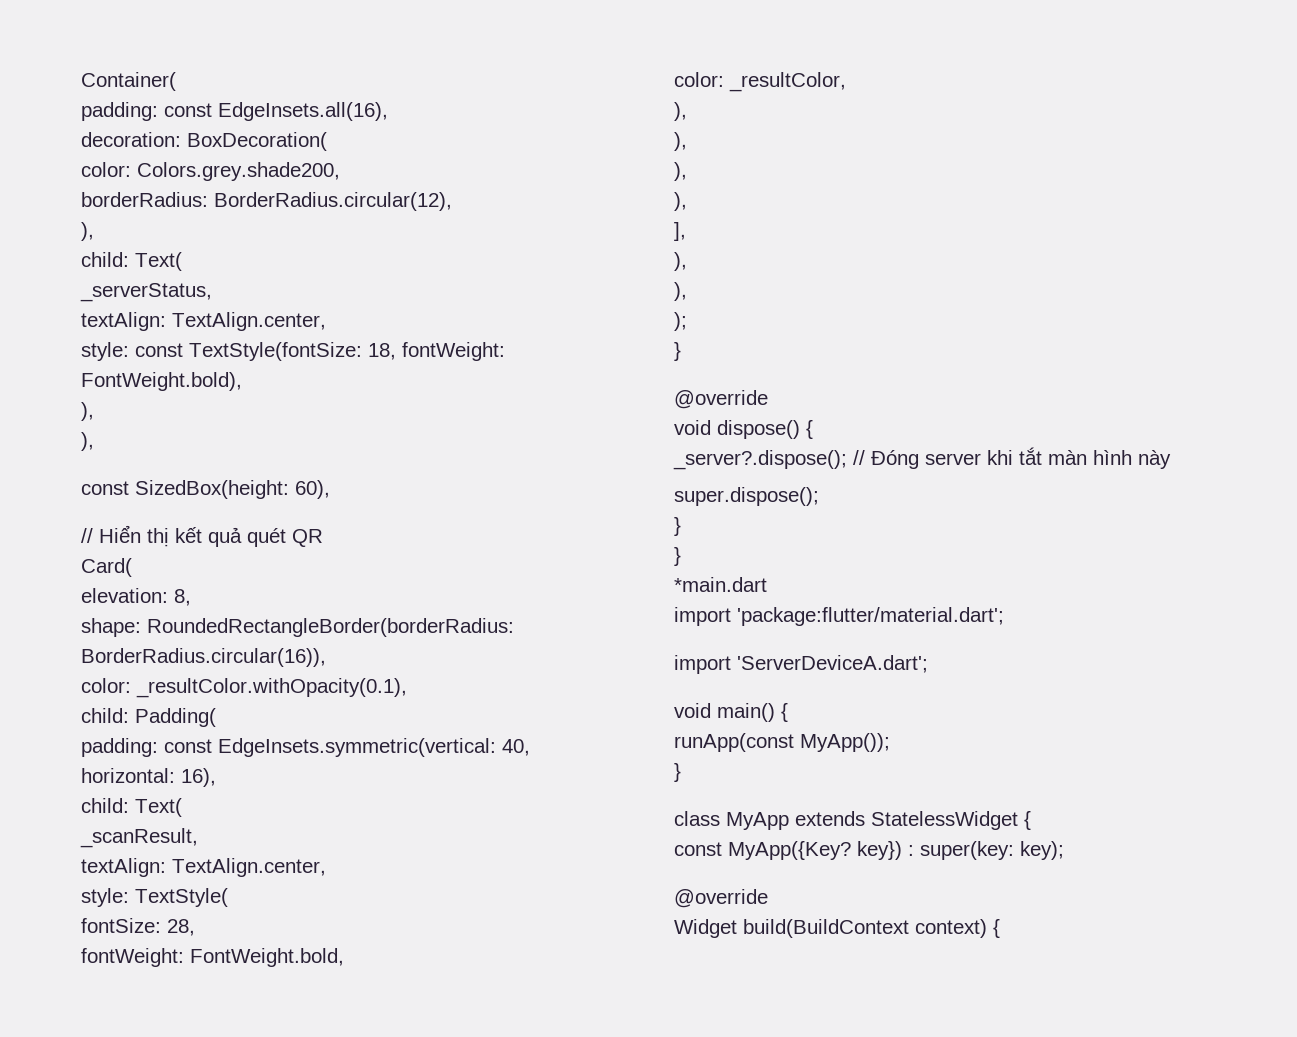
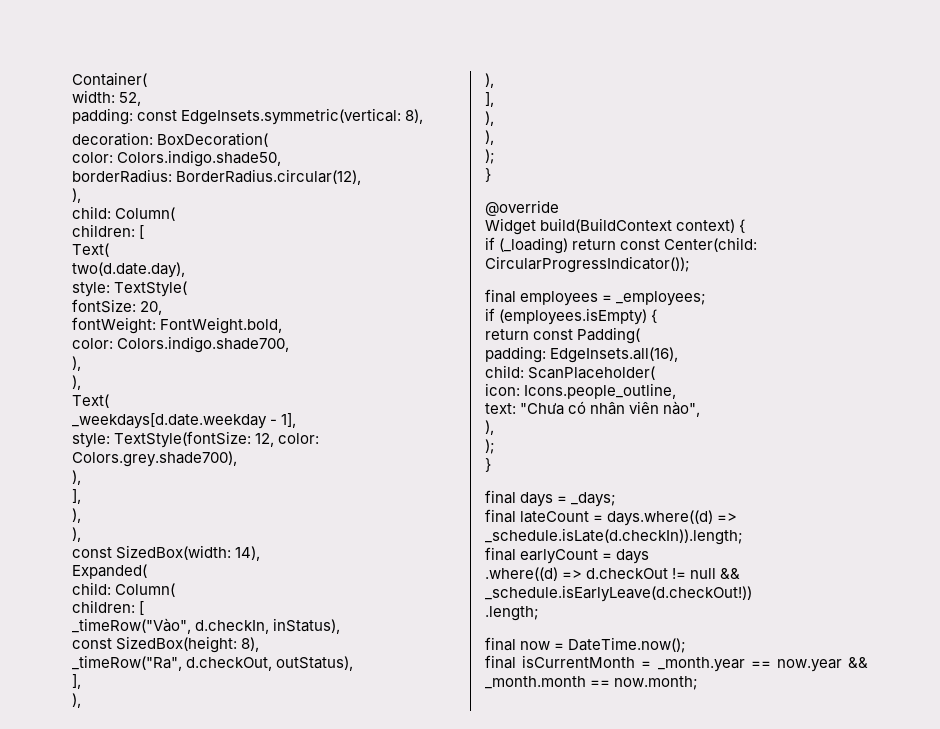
[81,102,388,121] // padding: const EdgeInsets.all(16), -> [72,90,142,106] [72,108,424,125] // width: 52, // padding: const EdgeInsets.symmetric(vertical: 8),
[137,162,340,181] Colors.grey.shade200, -> [117,150,282,167] Colors.indigo.shade50,
[135,252,182,271] [80,283,212,302] [81,312,326,331] [81,342,505,361] [81,372,242,391] [81,402,94,421] [81,432,94,451] [81,480,330,499] [81,525,323,547] [81,558,132,577] [81,588,191,606] [81,618,514,637] [81,648,326,667] [81,678,407,698] [81,708,216,727] [81,738,530,757] [81,768,216,787] [81,798,182,817] [80,828,198,848] [81,858,326,877] [81,888,228,907] [81,918,195,936] [81,948,344,967] [674,72,846,92] [674,102,687,121] [674,132,687,151] Text( // _serverStatus, // textAlign: TextAlign.center, // style: const TextStyle(fontSize: 18, fontWeight: FontWeight.bold), // ), // ), // const SizedBox(height: 60), // // Hiển thị kết quả quét QR // Card( // elevation: 8, // shape: RoundedRectangleBorder(borderRadius: BorderRadius.circular(16)), // color: _resultColor.withOpacity(0.1), // child: Padding( // padding: const EdgeInsets.symmetric(vertical: 40, horizontal: 16), // child: Text( // _scanResult, // textAlign: TextAlign.center, // style: TextStyle( // fontSize: 28, // fontWeight: FontWeight.bold, // color: _resultColor, // ), // ), -> [115,207,176,221] [72,224,145,239] [72,243,109,257] [72,262,185,278] [72,281,188,297] [72,299,163,315] [72,317,283,334] [72,336,290,353] [72,356,81,371] [72,375,81,390] [72,394,109,408] [72,413,297,429] [72,431,320,448] [72,451,237,467] [72,470,81,485] [72,489,81,504] [72,508,81,523] [72,527,81,542] [72,545,261,561] [72,564,147,579] [72,582,176,597] [72,600,145,615] [72,618,341,634] [72,636,260,653] [72,655,354,671] [72,674,81,689] Column( // children: [ // Text( // two(d.date.day), // style: TextStyle( // fontSize: 20, // fontWeight: FontWeight.bold, // color: Colors.indigo.shade700, // ), // ), // Text( // _weekdays[d.date.weekday - 1], // style: TextStyle(fontSize: 12, color: Colors.grey.shade700), // ), // ], // ), // ), // const SizedBox(width: 14), // Expanded( // child: Column( // children: [ // _timeRow("Vào", d.checkIn, inStatus), // const SizedBox(height: 8), // _timeRow("Ra", d.checkOut, outStatus), // ],
[674,420,813,439] [673,447,1171,470] [674,487,819,506] [674,517,681,536] [674,547,681,566] [674,577,767,592] [674,607,1004,626] [674,655,928,674] [674,703,788,722] [674,733,890,752] [674,763,681,782] [674,811,1031,830] [674,841,1064,860] [674,889,768,908] [674,919,1000,938] void dispose() { // _server?.dispose(); // Đóng server khi tắt màn hình này // super.dispose(); // } // } // *main.dart // import 'package:flutter/material.dart'; // import 'ServerDeviceA.dart'; // void main() { // runApp(const MyApp()); // } // class MyApp extends StatelessWidget { // const MyApp({Key? key}) : super(key: key); // @override // Widget build(BuildContext context) { -> [485,218,746,235] [485,237,758,254] [485,256,690,273] [485,289,707,306] [485,308,658,325] [485,327,641,344] [485,346,679,363] [485,365,656,380] [485,383,677,399] [485,401,701,417] [485,420,494,435] [485,439,495,454] [485,458,491,472] [485,490,617,507] [485,509,738,526] [485,528,743,545] [485,547,650,564] [485,567,741,581] [485,585,752,602] [485,606,539,621] [485,637,687,653] [485,655,868,672] [485,676,699,690] Widget build(BuildContext context) { // if (_loading) return const Center(child: CircularProgressIndicator()); // final employees = _employees; // if (employees.isEmpty) { // return const Padding( // padding: EdgeInsets.all(16), // child: ScanPlaceholder( // icon: Icons.people_outline, // text: "Chưa có nhân viên nào", // ), // ); // } // final days = _days; // final lateCount = days.where((d) => _schedule.isLate(d.checkIn)).length; // final earlyCount = days // .where((d) => d.checkOut != null && _schedule.isEarlyLeave(d.checkOut!)) // .length; // final now = DateTime.now(); // final isCurrentMonth = _month.year == now.year && _month.month == now.month;

